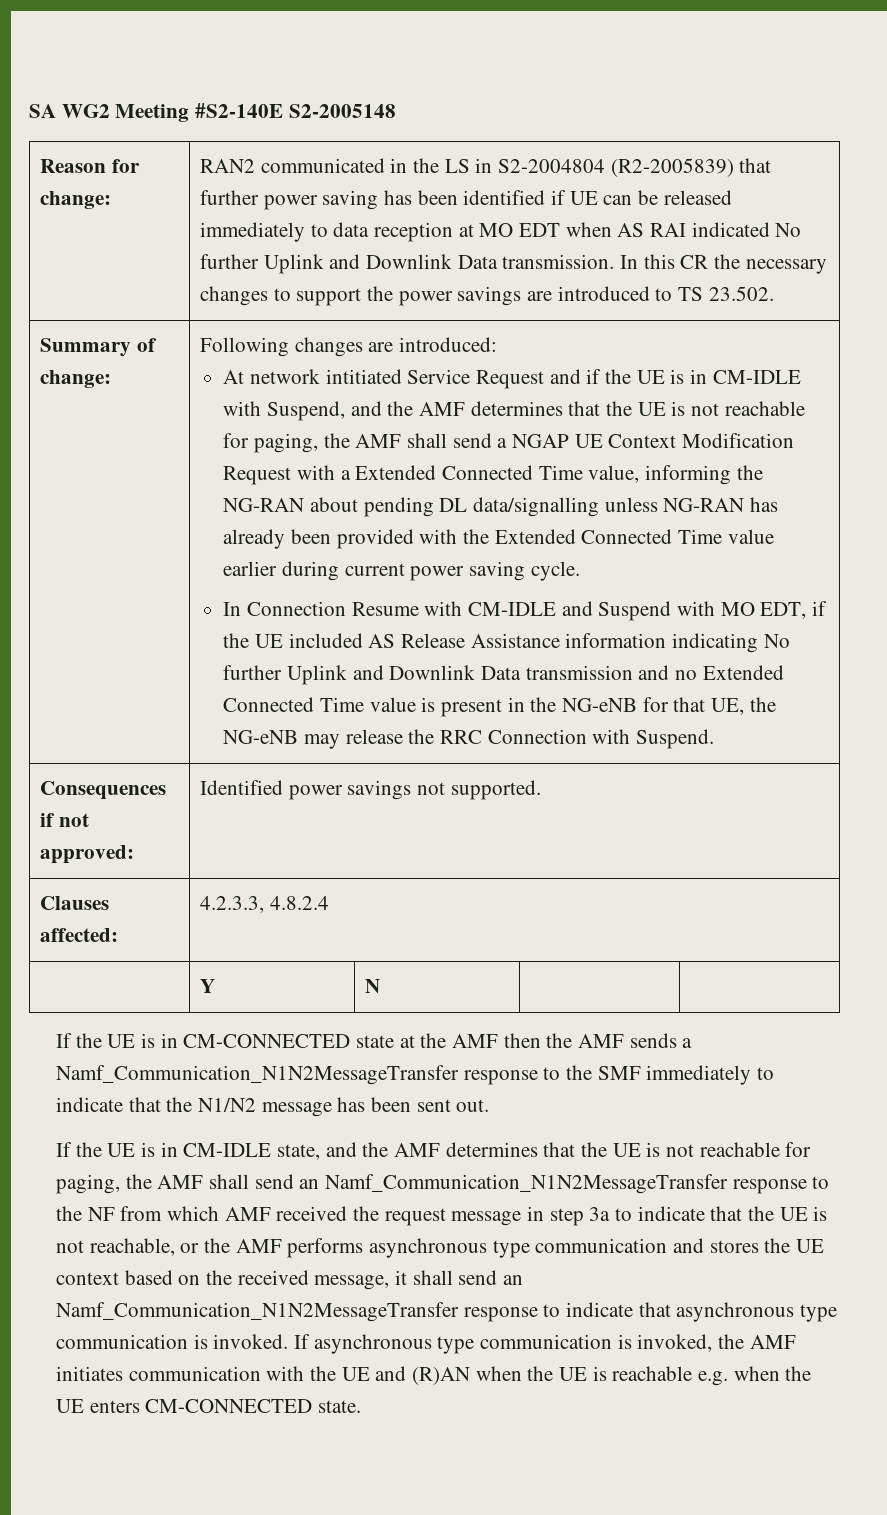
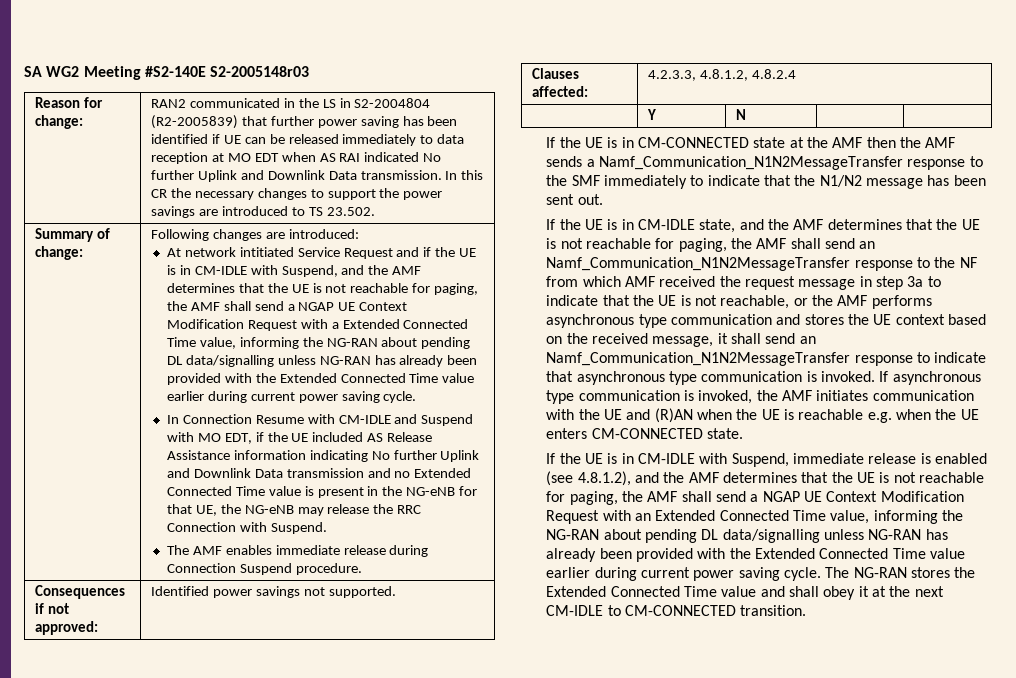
[288,104,396,118] S2-2005148 -> [210,66,310,77] S2-2005148r03
(714, 739) none -> [166,545,429,557] [166,563,362,575] // The AMF enables immediate release during Connection Suspend procedure.
(265, 904) none -> [699,69,748,81] 4.8.1.2,
(361, 1406) none -> [546,453,987,467] [546,471,984,486] [546,491,964,505] [546,510,963,524] [546,529,948,543] [546,548,965,562] [546,567,976,581] [546,586,944,600] [546,605,807,616] // If the UE is in CM-IDLE with Suspend, immediate release is enabled (see 4.8.1.2), and the AMF determines that the UE is not reachable for paging, the AMF shall send a NGAP UE Context Modification Request with an Extended Connected Time value, informing the NG-RAN about pending DL data/signalling unless NG-RAN has already been provided with the Extended Connected Time value earlier during current power saving cycle. The NG-RAN stores the Extended Connected Time value and shall obey it at the next CM-IDLE to CM-CONNECTED transition.

